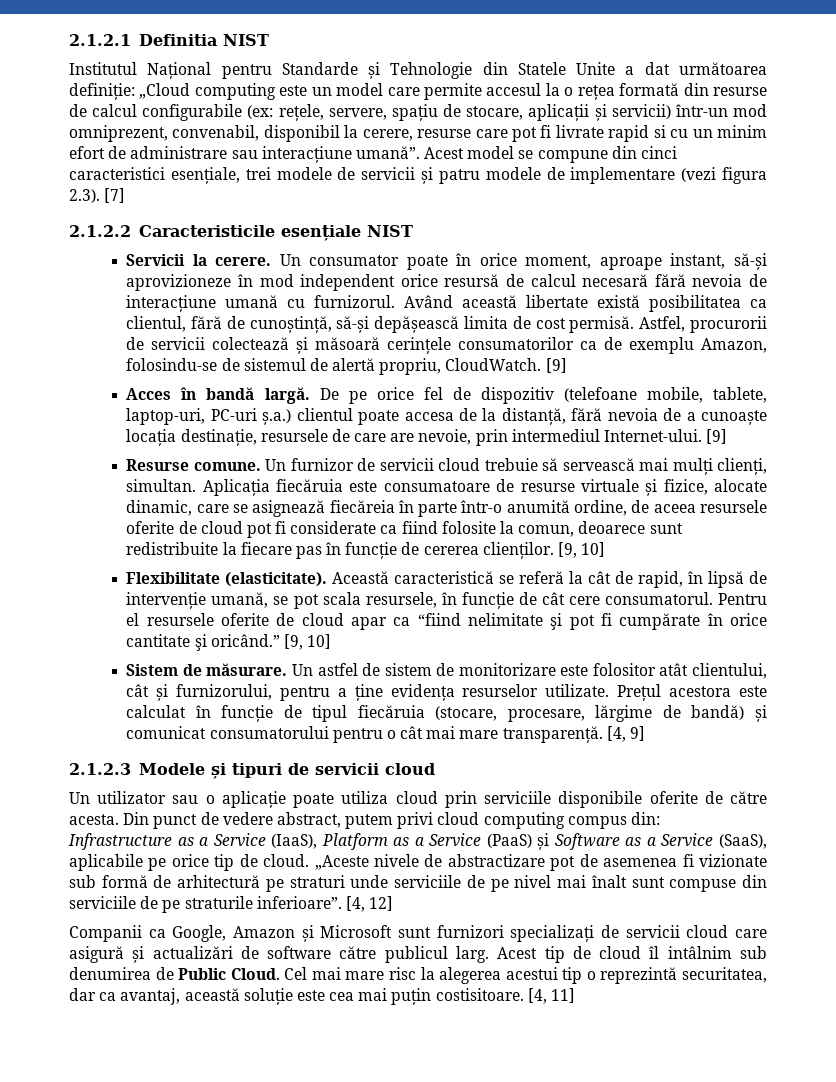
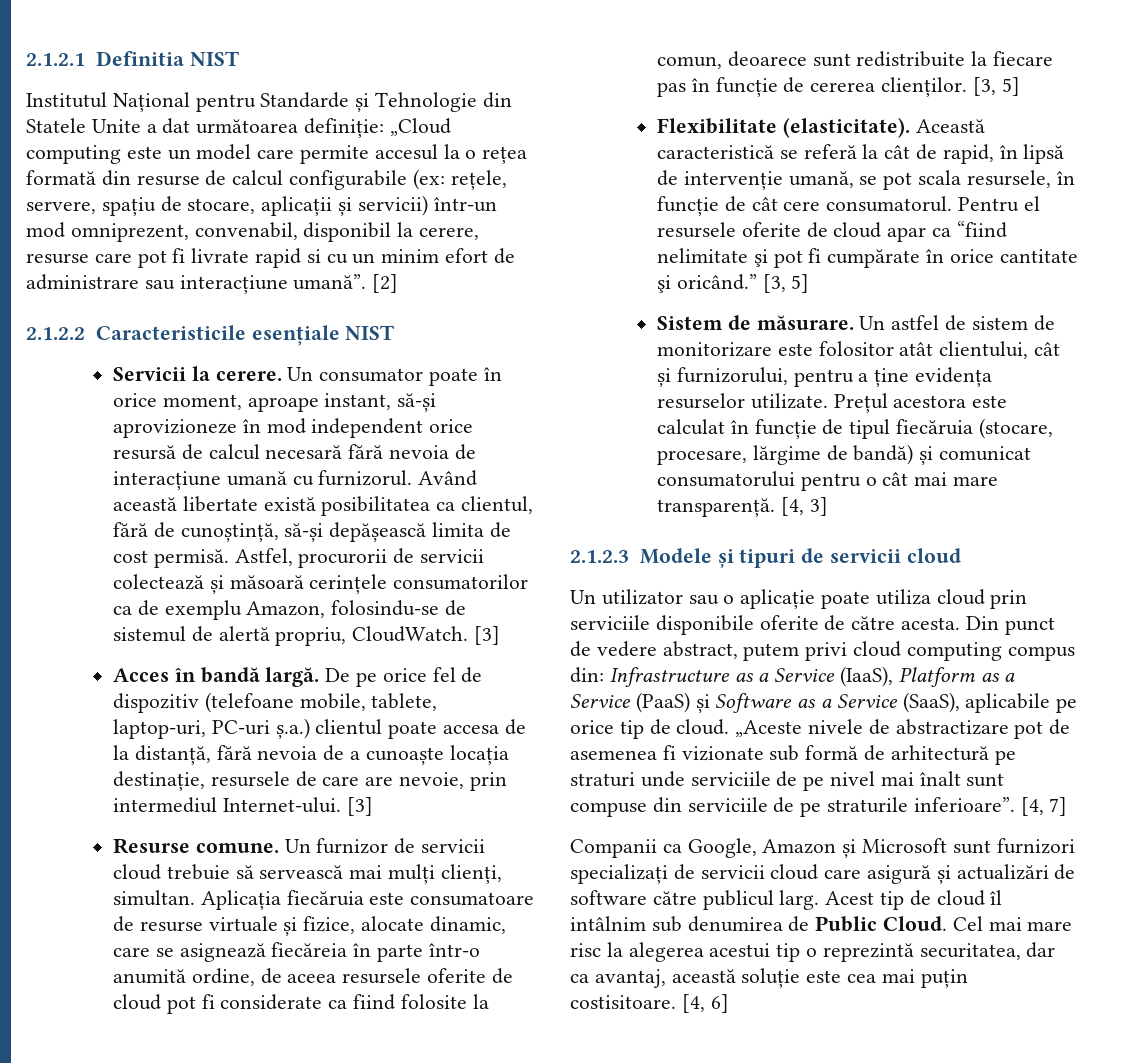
[424,146,678,163] [69,167,767,184] [69,188,126,203] Acest model se compune din cinci caracteristici esențiale, trei modele de servicii și patru modele de implementare (vezi figura 2.3). [7] -> [372,274,399,293] [2]
[545,358,567,373] [9] -> [473,626,500,645] [3]
[706,429,728,444] [9] -> [346,797,373,816] [3]
[557,542,606,558] [9, 10] -> [972,77,1020,96] [3, 5]
[283,634,332,650] [9, 10] -> [762,274,810,293] [3, 5]
[629,726,645,741] 9] -> [809,497,828,516] 3]
[369,896,394,911] 12] -> [1049,797,1068,816] 7]
[551,988,576,1003] 11] -> [710,994,729,1013] 6]

